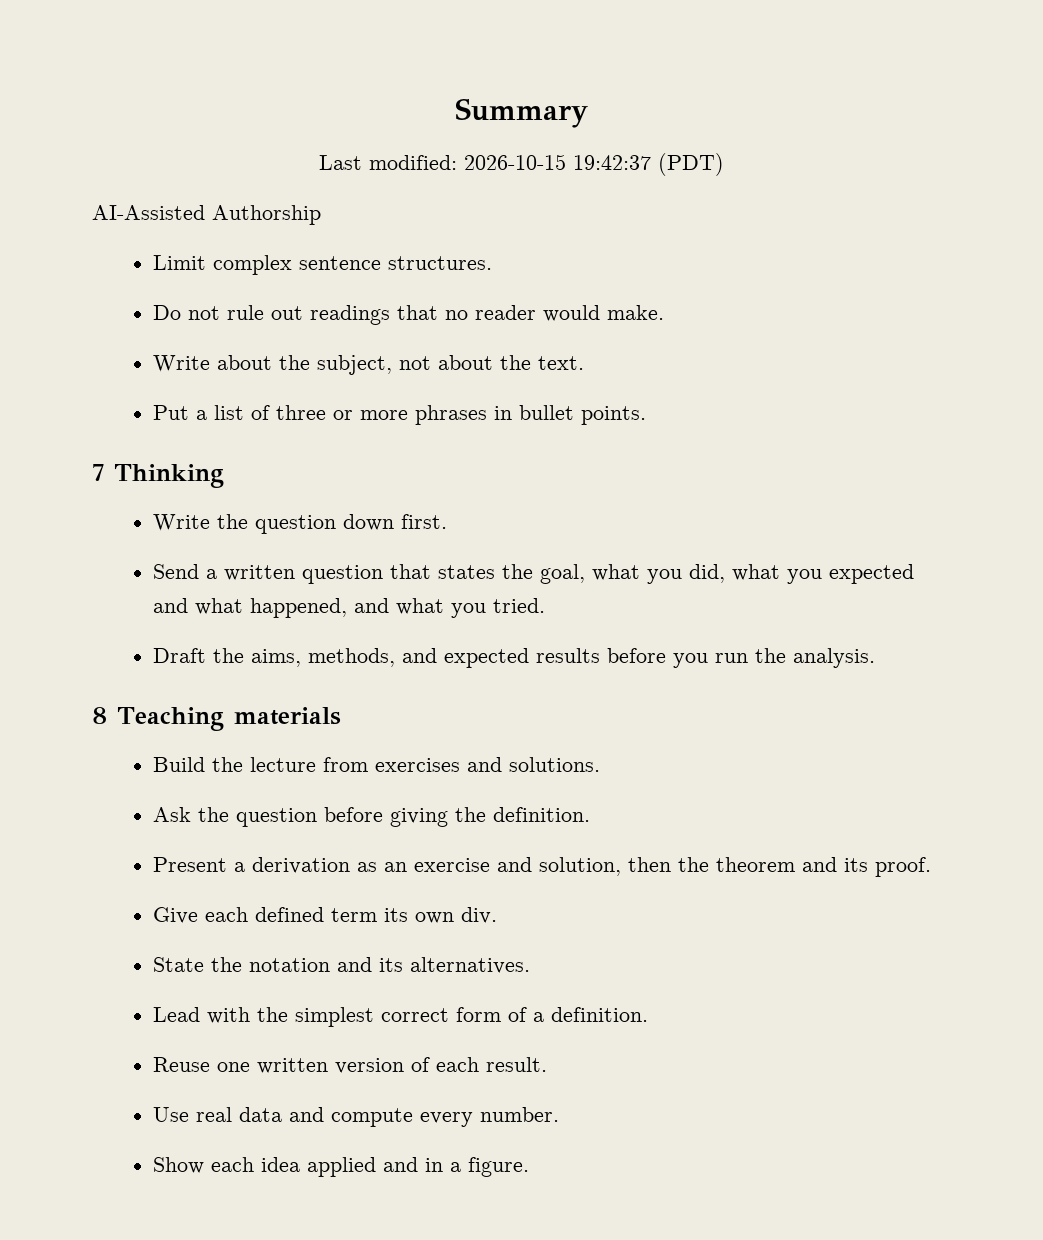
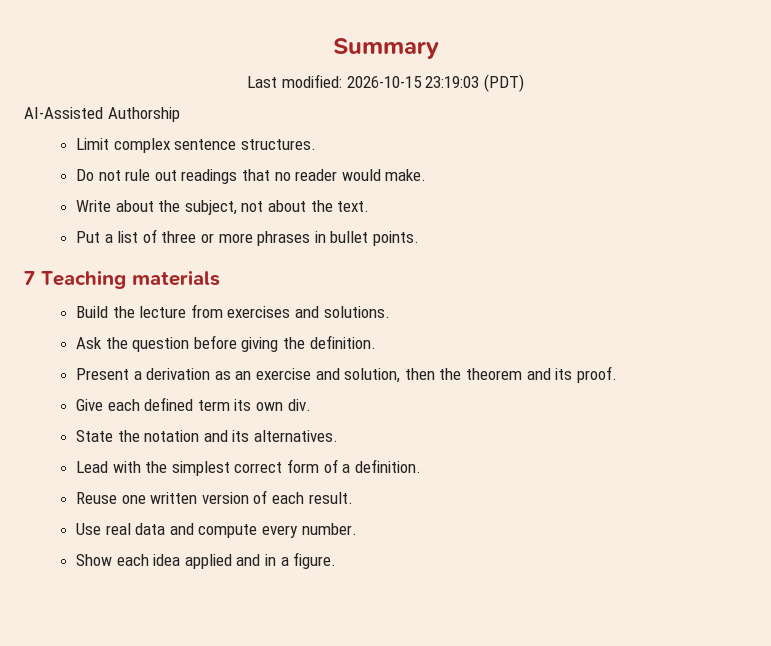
[573,155,651,170] 19:42:37 -> [425,76,480,88] 23:19:03
[114,464,224,488] [153,514,448,534] [153,564,915,584] [153,598,546,618] [153,648,876,668] [92,707,107,724] Thinking // Write the question down first. // Send a written question that states the goal, what you did, what you expected and what happened, and what you tried. // Draft the aims, methods, and expected results before you run the analysis. // 8 -> (35, 278) none

